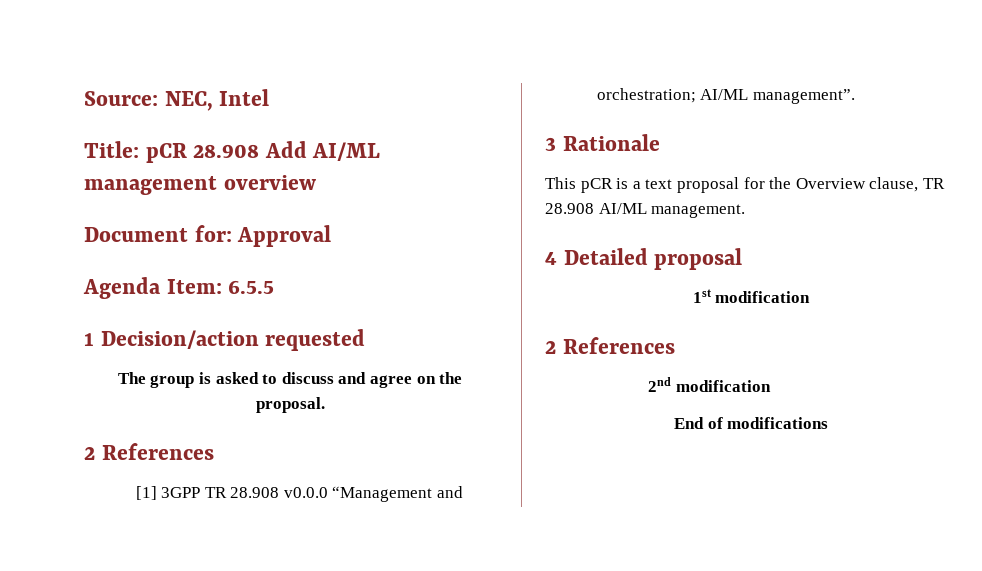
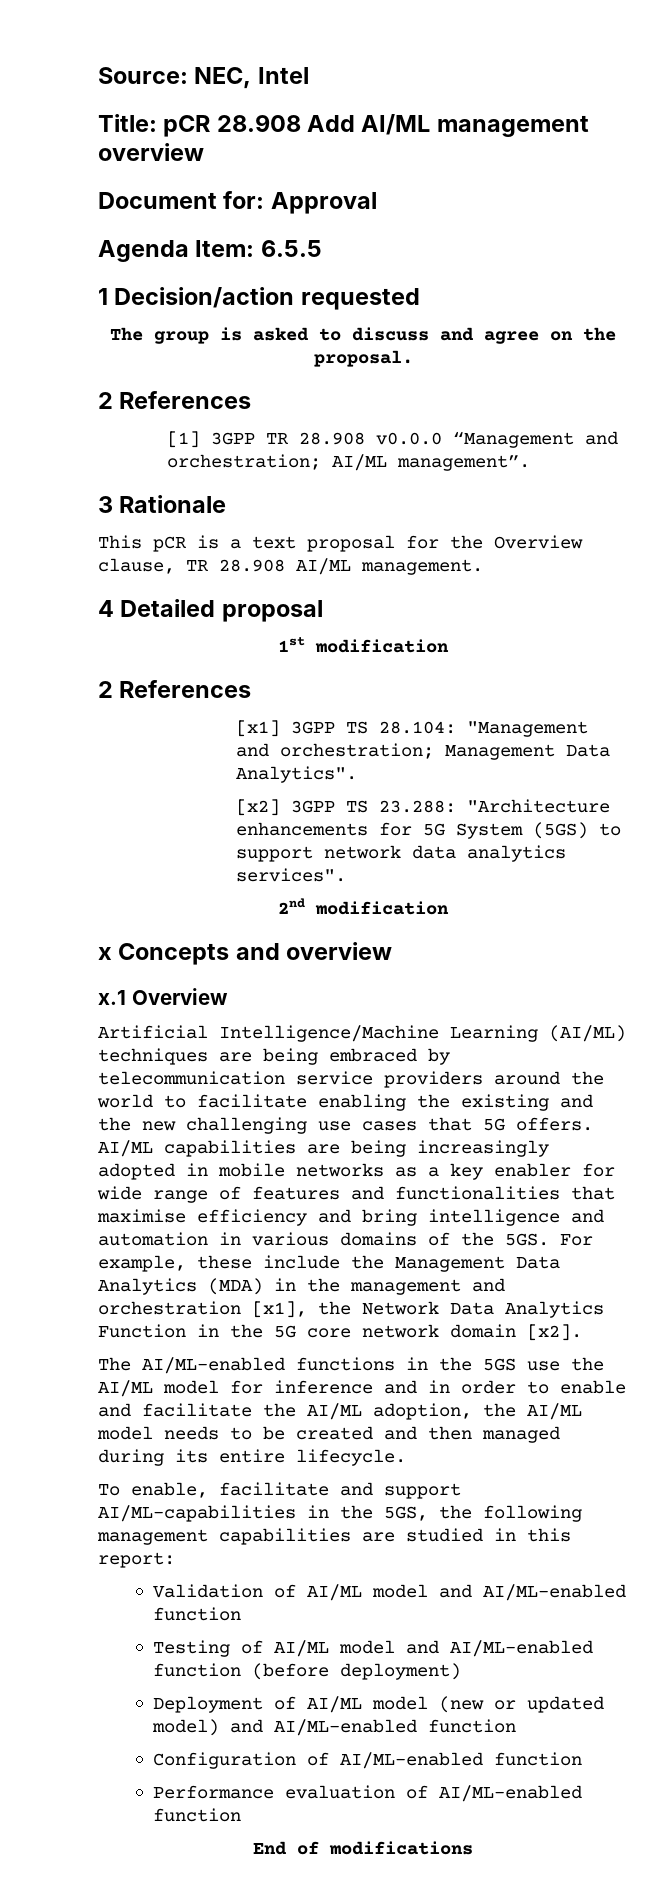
[648,377,771,392] 2nd modification -> [235,720,588,737] [235,743,610,760] [235,766,357,783] [235,799,610,816] [235,822,621,839] [235,845,566,862] [235,868,346,882] [278,898,449,915] [98,942,393,965] [98,988,228,1005] [98,1025,626,1042] [98,1048,450,1065] [98,1071,604,1088] [97,1094,593,1111] [98,1117,593,1134] [98,1140,549,1157] [98,1163,615,1180] [97,1186,615,1203] [97,1209,604,1226] [98,1232,593,1246] [98,1255,560,1272] [98,1278,505,1295] [98,1301,604,1318] [98,1324,582,1341] [98,1357,604,1374] [98,1380,626,1397] [98,1403,582,1420] [97,1426,560,1443] [98,1449,406,1466] [98,1482,461,1499] [98,1505,582,1522] [97,1528,571,1545] [98,1552,175,1568] [153,1584,627,1601] [153,1607,242,1621] [153,1640,594,1657] [153,1663,462,1680] [153,1696,605,1713] [152,1719,517,1736] [153,1752,583,1769] [153,1785,583,1802] [153,1808,242,1822] [x1] 3GPP TS 28.104: "Management and orchestration; Management Data Analytics". // [x2] 3GPP TS 23.288: "Architecture enhancements for 5G System (5GS) to support network data analytics services". // 2nd modification // x Concepts and overview // x.1 Overview // Artificial Intelligence/Machine Learning (AI/ML) techniques are being embraced by telecommunication service providers around the world to facilitate enabling the existing and the new challenging use cases that 5G offers. AI/ML capabilities are being increasingly adopted in mobile networks as a key enabler for wide range of features and functionalities that maximise efficiency and bring intelligence and automation in various domains of the 5GS. For example, these include the Management Data Analytics (MDA) in the management and orchestration [x1], the Network Data Analytics Function in the 5G core network domain [x2]. // The AI/ML-enabled functions in the 5GS use the AI/ML model for inference and in order to enable and facilitate the AI/ML adoption, the AI/ML model needs to be created and then managed during its entire lifecycle. // To enable, facilitate and support AI/ML-capabilities in the 5GS, the following management capabilities are studied in this report: // Validation of AI/ML model and AI/ML-enabled function // Testing of AI/ML model and AI/ML-enabled function (before deployment) // Deployment of AI/ML model (new or updated model) and AI/ML-enabled function // Configuration of AI/ML-enabled function // Performance evaluation of AI/ML-enabled function

